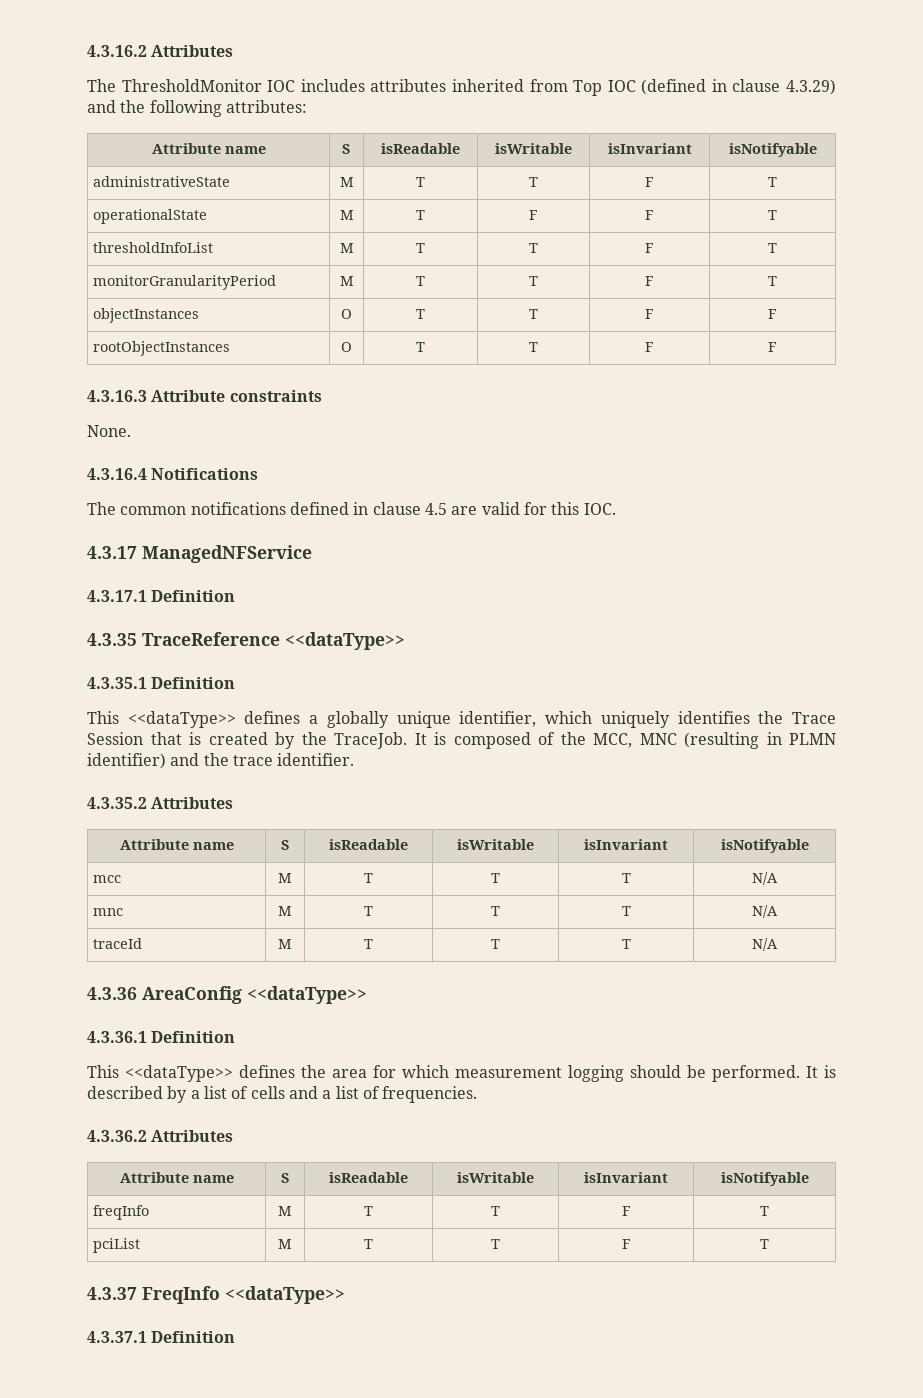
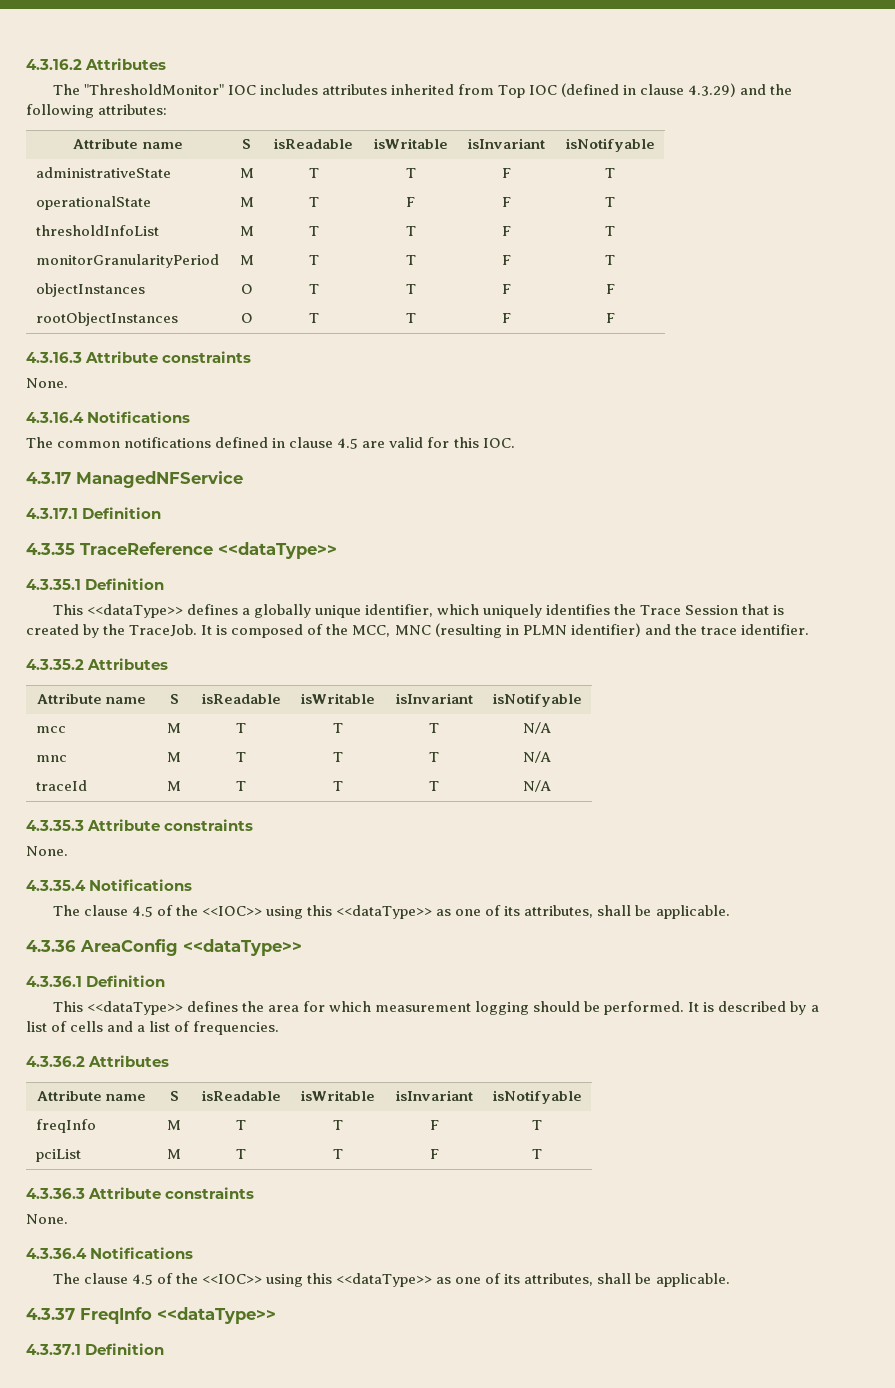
[121,79,262,92] ThresholdMonitor -> [83,84,224,95] "ThresholdMonitor"
(778, 944) none -> [26,819,254,831] [26,846,68,856] [26,879,193,891] [52,905,730,919] // 4.3.35.3 Attribute constraints // None. // 4.3.35.4 Notifications // The clause 4.5 of the <<IOC>> using this <<dataType>> as one of its attributes, shall be applicable.
(769, 1244) none -> [26,1187,255,1199] [26,1214,68,1224] [26,1247,194,1259] [52,1273,730,1287] // 4.3.36.3 Attribute constraints // None. // 4.3.36.4 Notifications // The clause 4.5 of the <<IOC>> using this <<dataType>> as one of its attributes, shall be applicable.

